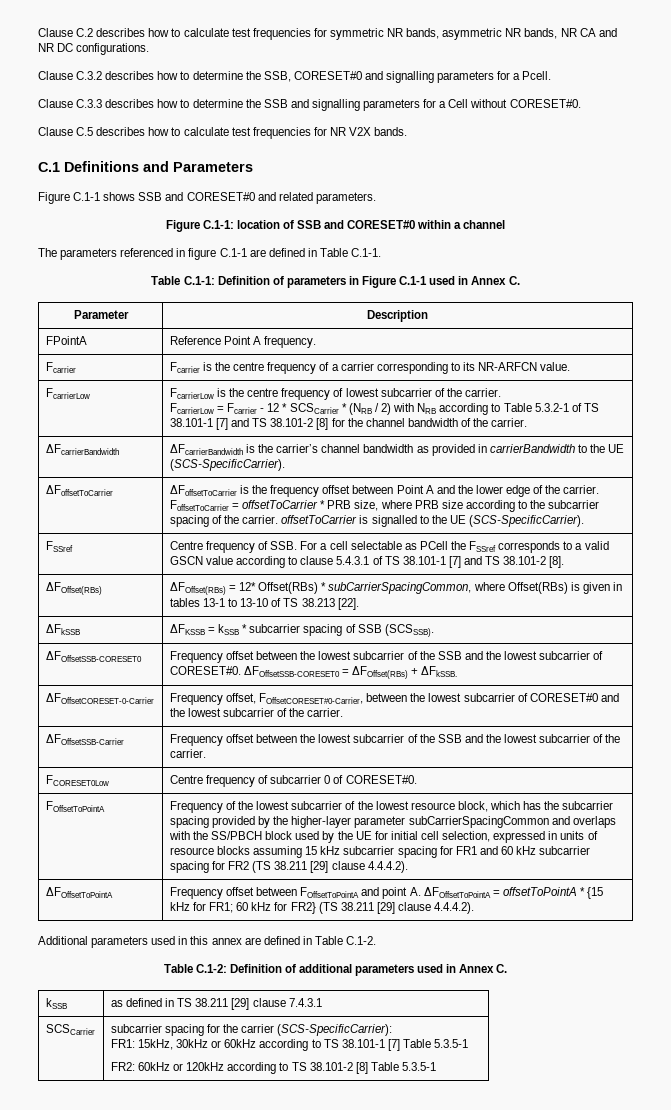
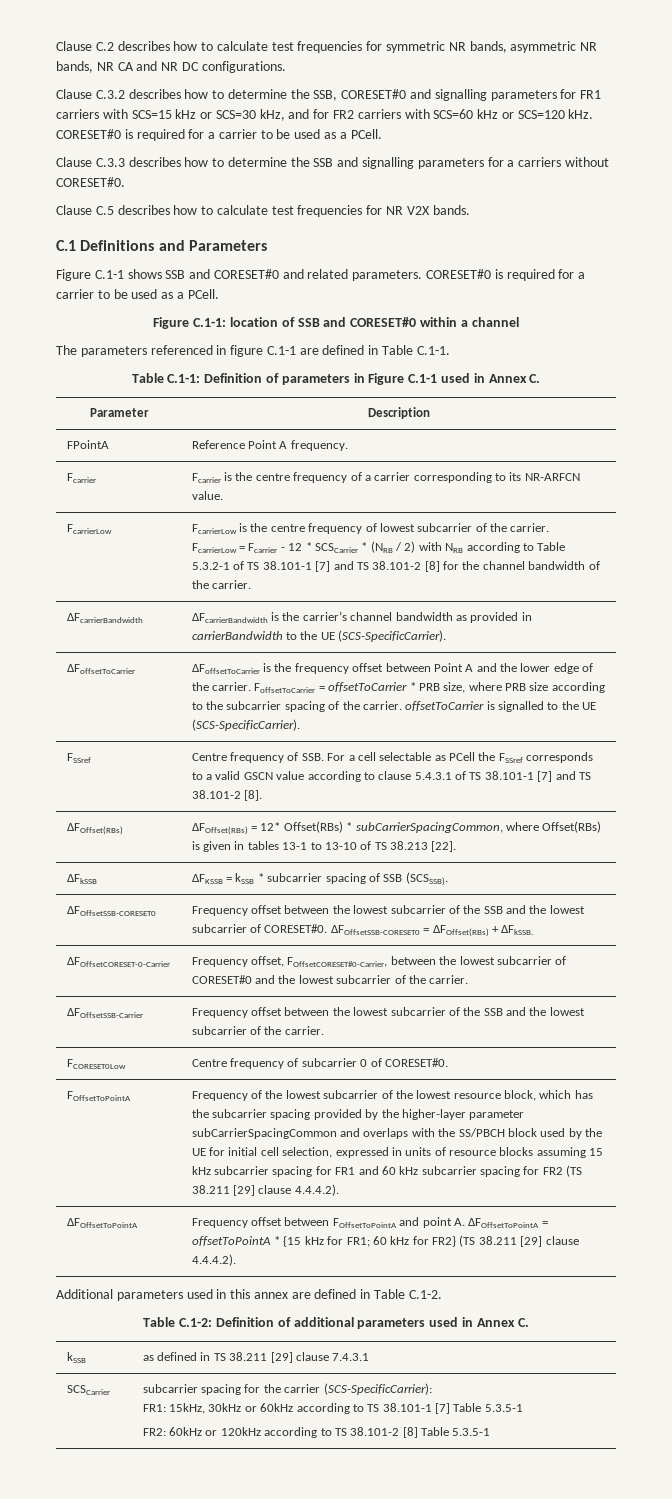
[513,71,552,80] a Pcell. -> [580,90,602,99] [56,109,594,121] [56,129,382,141] FR1 carriers with SCS=15 kHz or SCS=30 kHz, and for FR2 carriers with SCS=60 kHz or SCS=120 kHz. CORESET#0 is required for a carrier to be used as a PCell.
[448,99,469,108] Cell -> [518,157,562,167] carriers
(376, 198) none -> [426,269,586,281] [56,289,219,299] CORESET#0 is required for a carrier to be used as a PCell.

